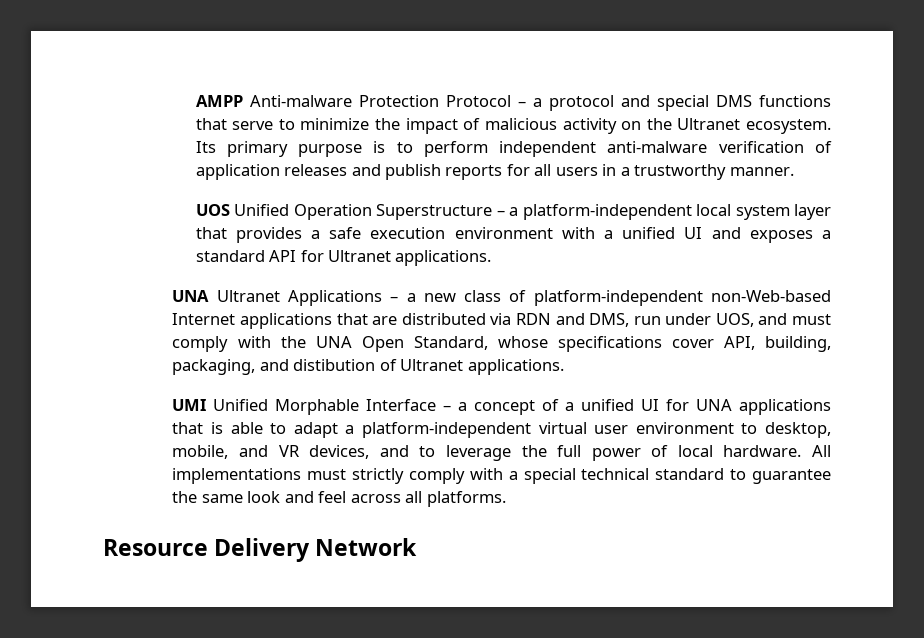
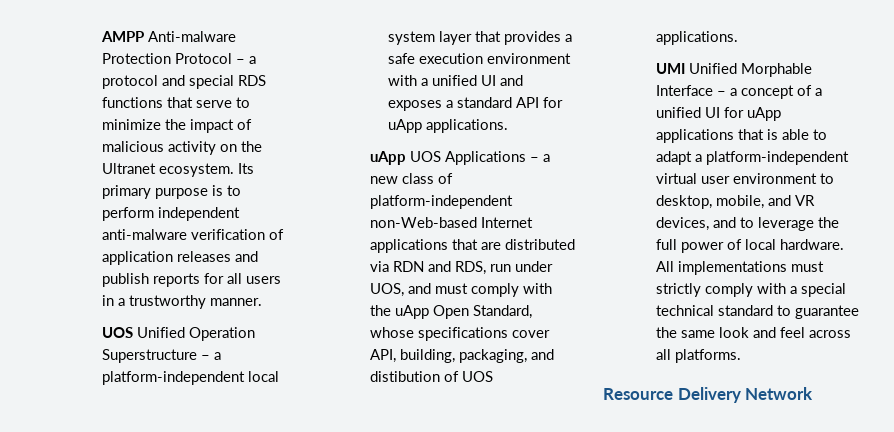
[715,95,752,107] DMS -> [238,75,267,86] RDS
[327,250,492,266] [172,290,280,302] Ultranet applications. // UNA Ultranet -> [388,119,509,133] [370,151,442,165] uApp applications. // uApp UOS
[589,313,630,327] DMS, -> [455,261,487,275] RDS,
[315,336,352,348] UNA -> [395,305,430,319] uApp
[400,359,464,371] Ultranet -> [462,371,494,382] UOS
[696,399,733,411] UNA -> [747,107,782,121] uApp

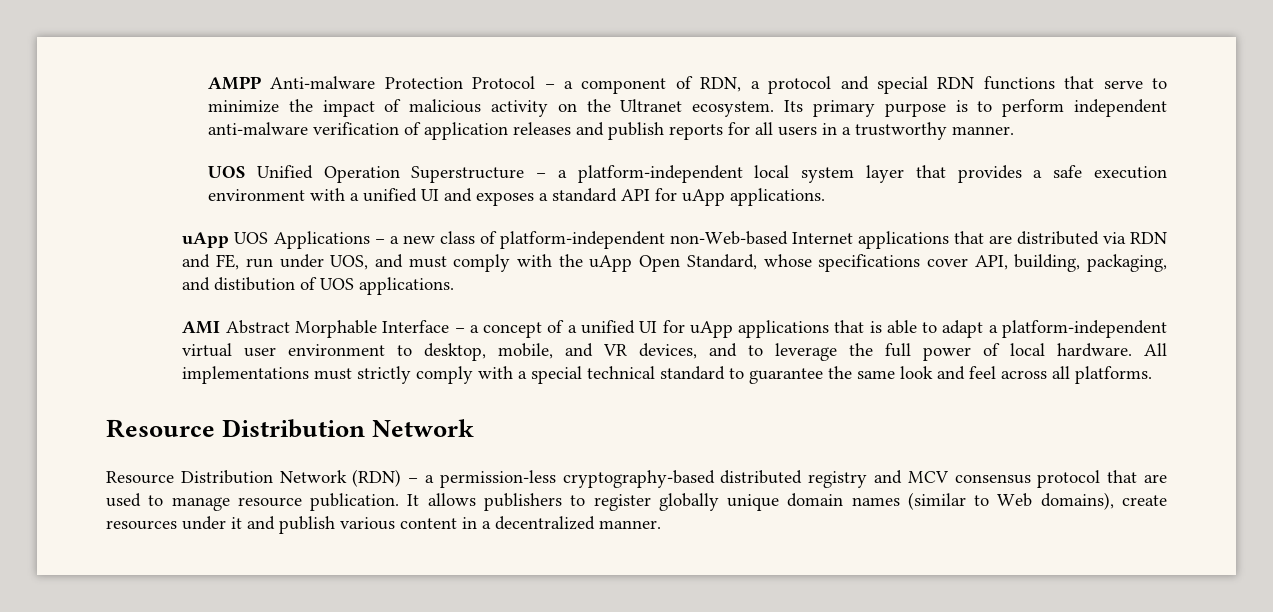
(257, 60) none -> [581,76,760,94] component of RDN, a
[238,75,267,86] RDS -> [937,77,975,89] RDN
[455,261,487,275] RDS, -> [216,254,240,270] FE,
[656,63,738,74] UMI Unified -> [182,320,290,334] AMI Abstract
[677,387,814,403] Delivery Network -> [222,419,475,438] [106,469,1167,488] [106,492,1168,511] [106,516,661,534] Distribution Network // Resource Distribution Network (RDN) – a permission-less cryptography-based distributed registry and MCV consensus protocol that are used to manage resource publication. It allows publishers to register globally unique domain names (similar to Web domains), create resources under it and publish various content in a decentralized manner.

